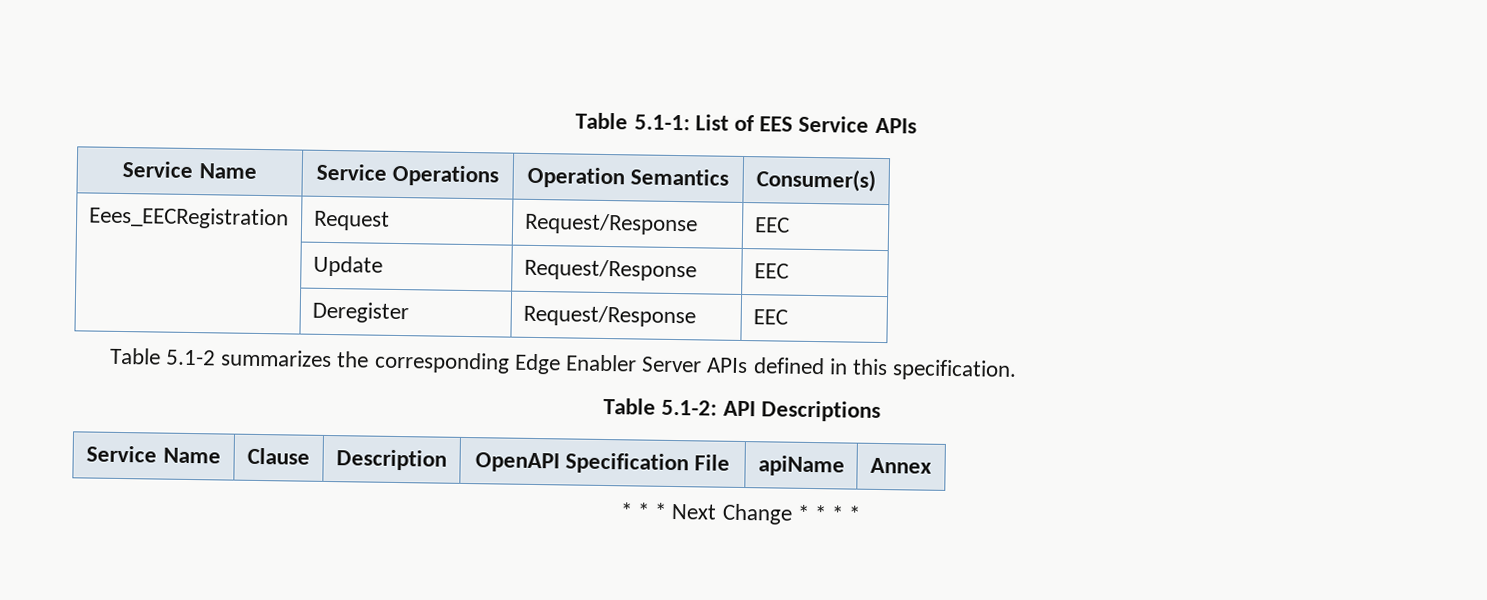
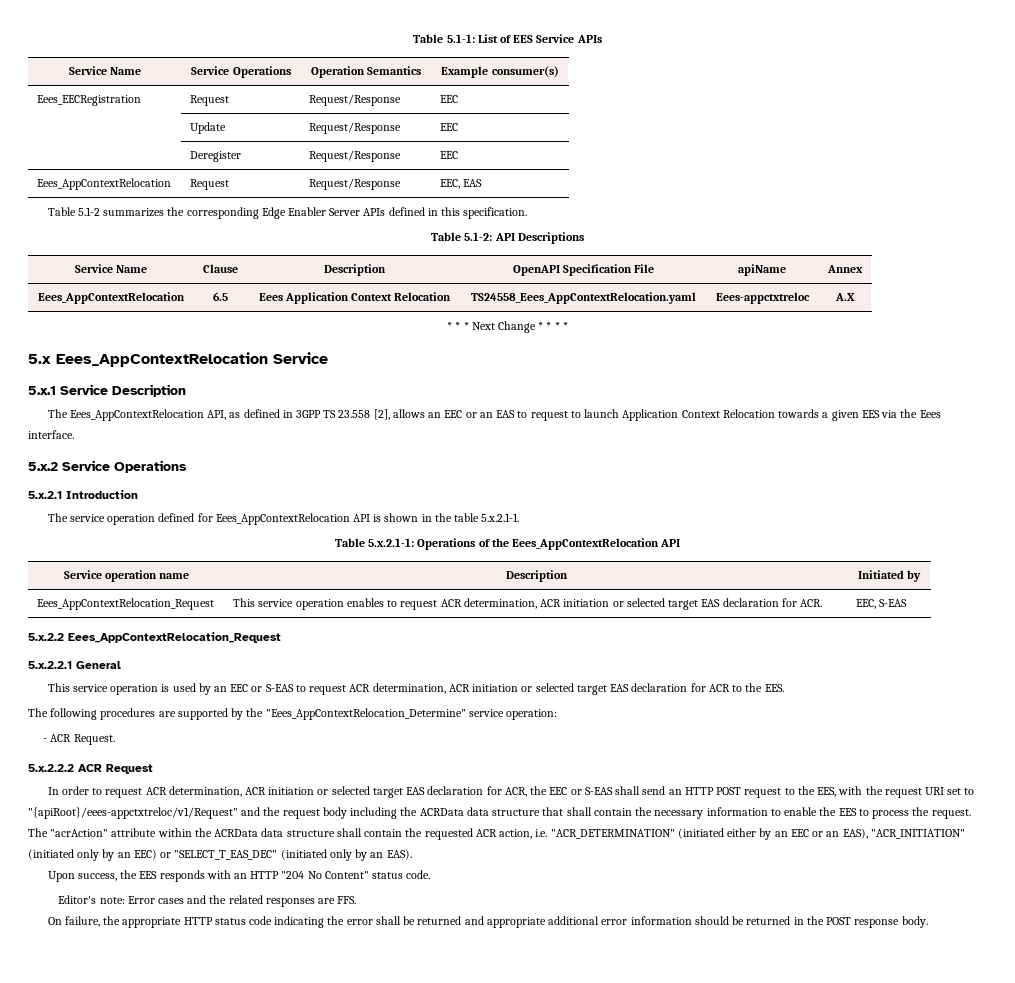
[756,168,876,192] Consumer(s) -> [441,66,559,78] Example consumer(s)
(788, 317) none -> [37,178,172,190] [190,179,230,190] [309,178,402,190] [440,179,483,189] // Eees_AppContextRelocation | Request | Request/Response | EEC, EAS
(932, 465) none -> [38,292,185,304] [213,292,228,301] [258,292,452,304] [471,292,696,304] [715,292,810,304] [835,293,855,301] // Eees_AppContextRelocation | 6.5 | Eees Application Context Relocation | TS24558_Eees_AppContextRelocation.yaml | Eees-appctxtreloc | A.X
(862, 513) none -> [28,352,328,367] [28,384,186,397] [47,409,941,421] [28,430,74,439] [28,460,187,473] [28,490,138,499] [47,513,520,525] [334,538,681,550] [63,570,190,582] [505,570,568,582] [857,570,922,582] [37,598,215,610] [233,598,823,610] [856,599,908,609] [28,632,281,643] [28,661,121,669] [47,683,784,695] [28,708,558,720] [43,734,115,745] [28,764,153,774] [47,786,975,798] [28,807,971,819] [28,828,965,840] [28,849,412,861] [47,870,431,882] [58,895,357,907] [47,916,928,928] // 5.x Eees_AppContextRelocation Service // 5.x.1 Service Description // The Eees_AppContextRelocation API, as defined in 3GPP TS 23.558 [2], allows an EEC or an EAS to request to launch Application Context Relocation towards a given EES via the Eees interface. // 5.x.2 Service Operations // 5.x.2.1 Introduction // The service operation defined for Eees_AppContextRelocation API is shown in the table 5.x.2.1-1. // Table 5.x.2.1-1: Operations of the Eees_AppContextRelocation API // Service operation name | Description | Initiated by // Eees_AppContextRelocation_Request | This service operation enables to request ACR determination, ACR initiation or selected target EAS declaration for ACR. | EEC, S-EAS // 5.x.2.2 Eees_AppContextRelocation_Request // 5.x.2.2.1 General // This service operation is used by an EEC or S-EAS to request ACR determination, ACR initiation or selected target EAS declaration for ACR to the EES. // The following procedures are supported by the "Eees_AppContextRelocation_Determine" service operation: // - ACR Request. // 5.x.2.2.2 ACR Request // In order to request ACR determination, ACR initiation or selected target EAS declaration for ACR, the EEC or S-EAS shall send an HTTP POST request to the EES, with the request URI set to "{apiRoot}/eees-appctxtreloc/v1/Request" and the request body including the ACRData data structure that shall contain the necessary information to enable the EES to process the request. The "acrAction" attribute within the ACRData data structure shall contain the requested ACR action, i.e. "ACR_DETERMINATION" (initiated either by an EEC or an EAS), "ACR_INITIATION" (initiated only by an EEC) or "SELECT_T_EAS_DEC" (initiated only by an EAS). // Upon success, the EES responds with an HTTP "204 No Content" status code. // Editor's note: Error cases and the related responses are FFS. // On failure, the appropriate HTTP status code indicating the error shall be returned and appropriate additional error information should be returned in the POST response body.

